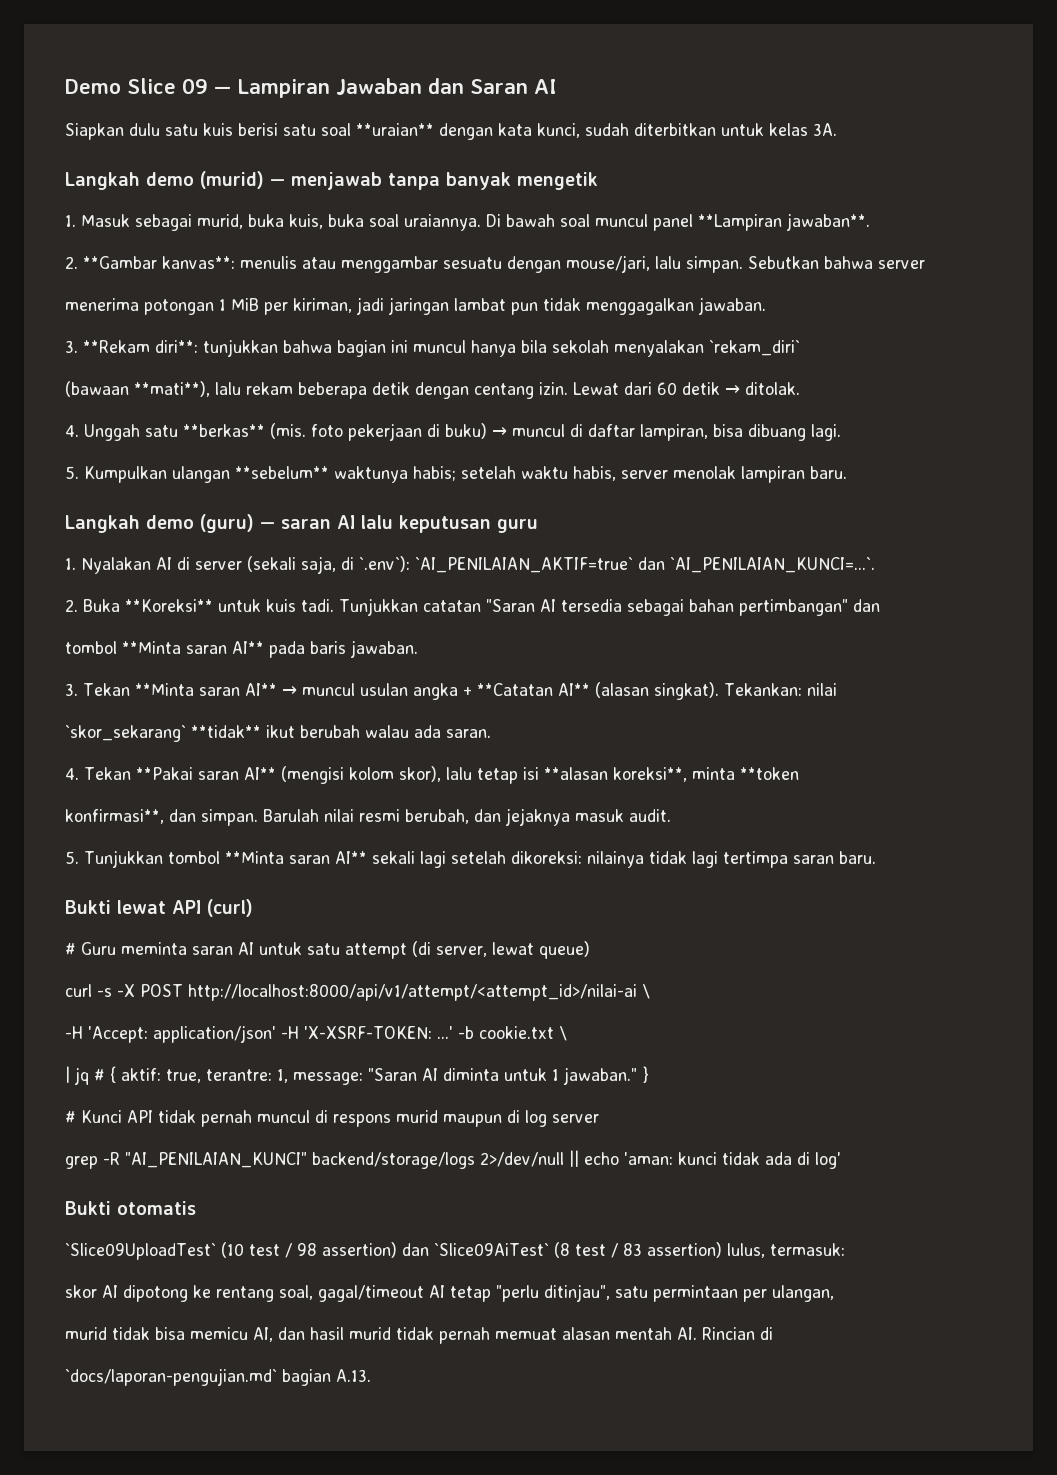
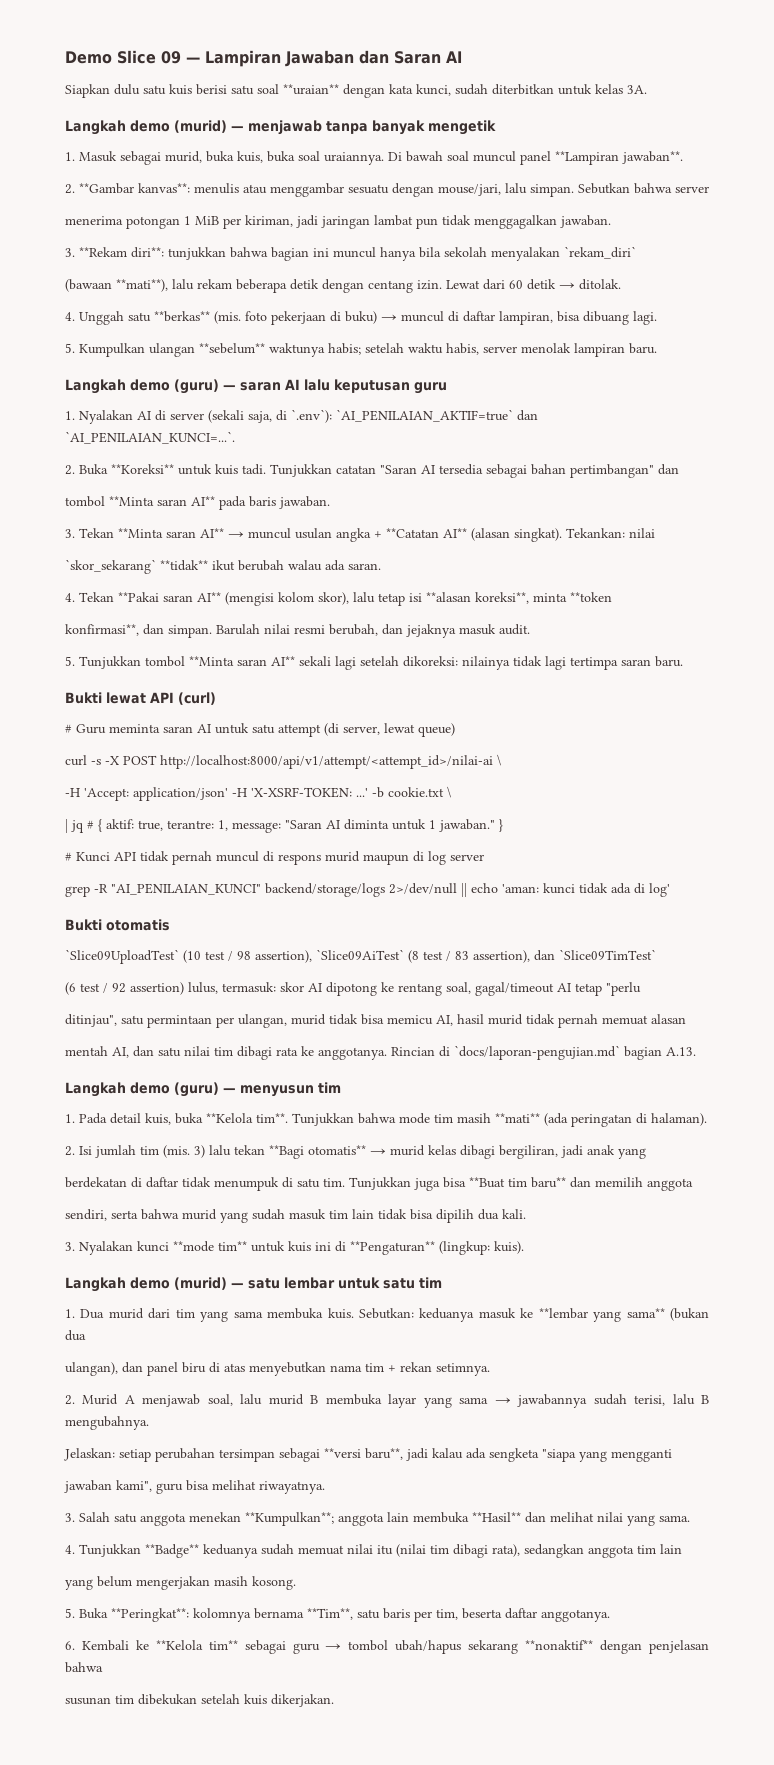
[321,1242,429,1258] assertion) dan -> [255,950,312,963] assertion),
(642, 1249) none -> [473,949,656,963] [65,982,126,995] assertion), dan `Slice09TimTest` // (6 test / 92
(845, 1249) // -> (276, 987) none
(539, 1293) none -> (641, 989) //
(834, 1293) // -> (287, 1021) none
[278,1327,305,1340] dan -> (453, 1020) none
[615,1327,697,1340] mentah AI. -> [65,1046,387,1060] // mentah AI, dan satu nilai tim dibagi rata ke anggotanya.
(773, 1333) // -> (450, 1051) none
(371, 1375) none -> [65,1082,341,1097] [65,1113,707,1127] [65,1145,646,1159] [65,1177,693,1191] [65,1209,526,1223] [65,1241,524,1255] [65,1277,442,1292] [65,1308,709,1322] [65,1330,86,1341] [65,1362,490,1376] [65,1394,710,1408] [65,1416,149,1430] [64,1448,672,1462] [64,1480,325,1494] [65,1512,690,1526] [65,1544,682,1558] [65,1576,296,1590] [65,1608,610,1622] [65,1640,709,1654] [65,1662,103,1673] [65,1694,334,1707] // Langkah demo (guru) — menyusun tim // 1. Pada detail kuis, buka **Kelola tim**. Tunjukkan bahwa mode tim masih **mati** (ada peringatan di halaman). // 2. Isi jumlah tim (mis. 3) lalu tekan **Bagi otomatis** → murid kelas dibagi bergiliran, jadi anak yang // berdekatan di daftar tidak menumpuk di satu tim. Tunjukkan juga bisa **Buat tim baru** dan memilih anggota // sendiri, serta bahwa murid yang sudah masuk tim lain tidak bisa dipilih dua kali. // 3. Nyalakan kunci **mode tim** untuk kuis ini di **Pengaturan** (lingkup: kuis). // Langkah demo (murid) — satu lembar untuk satu tim // 1. Dua murid dari tim yang sama membuka kuis. Sebutkan: keduanya masuk ke **lembar yang sama** (bukan dua // ulangan), dan panel biru di atas menyebutkan nama tim + rekan setimnya. // 2. Murid A menjawab soal, lalu murid B membuka layar yang sama → jawabannya sudah terisi, lalu B mengubahnya. // Jelaskan: setiap perubahan tersimpan sebagai **versi baru**, jadi kalau ada sengketa "siapa yang mengganti // jawaban kami", guru bisa melihat riwayatnya. // 3. Salah satu anggota menekan **Kumpulkan**; anggota lain membuka **Hasil** dan melihat nilai yang sama. // 4. Tunjukkan **Badge** keduanya sudah memuat nilai itu (nilai tim dibagi rata), sedangkan anggota tim lain // yang belum mengerjakan masih kosong. // 5. Buka **Peringkat**: kolomnya bernama **Tim**, satu baris per tim, beserta daftar anggotanya. // 6. Kembali ke **Kelola tim** sebagai guru → tombol ubah/hapus sekarang **nonaktif** dengan penjelasan bahwa // susunan tim dibekukan setelah kuis dikerjakan.

